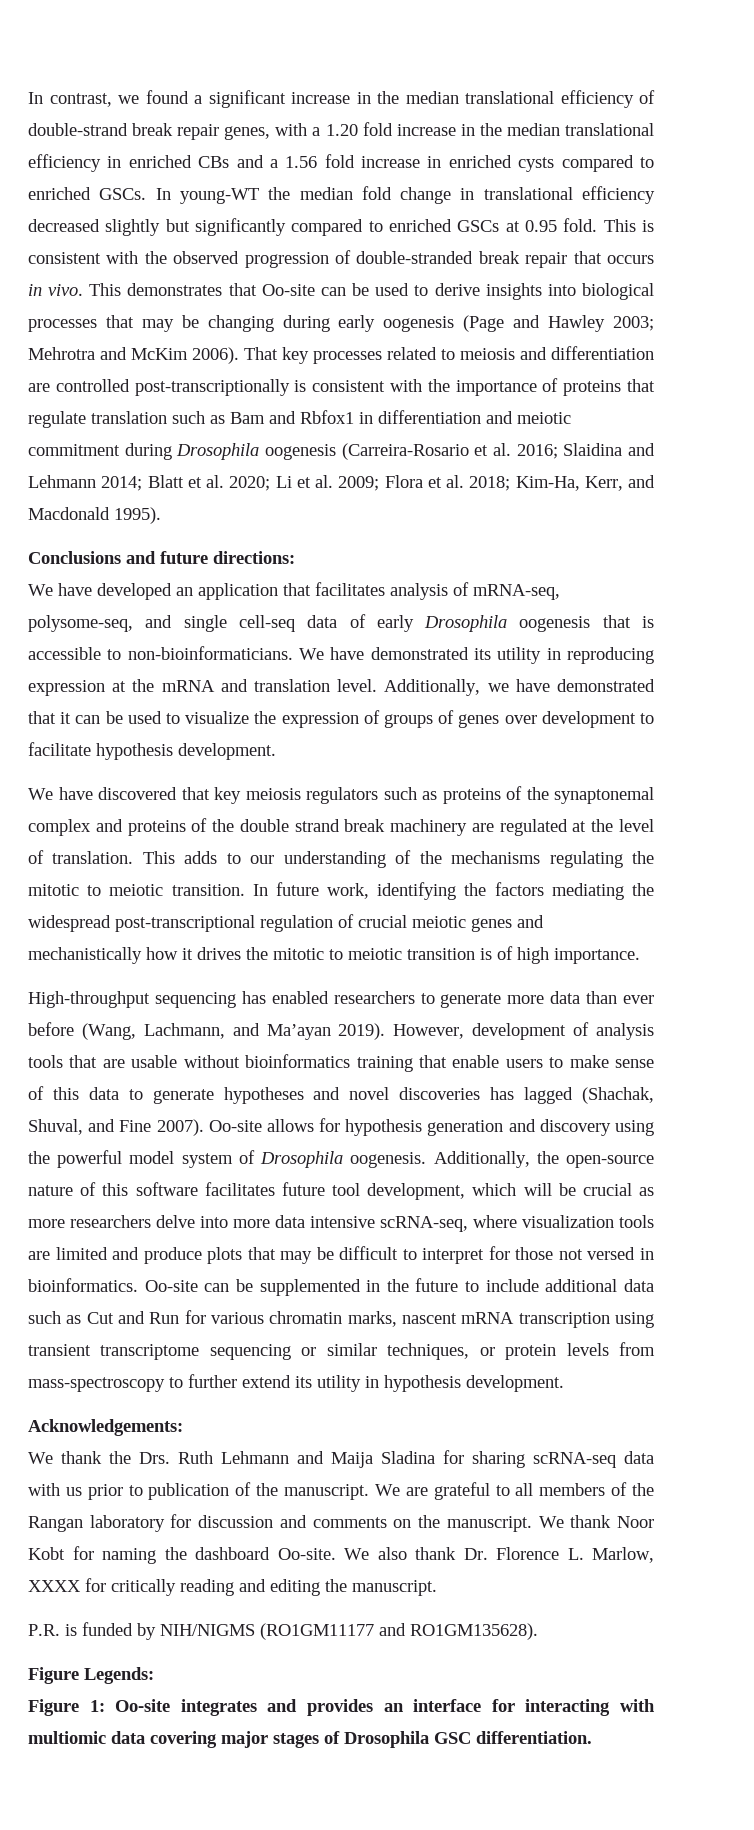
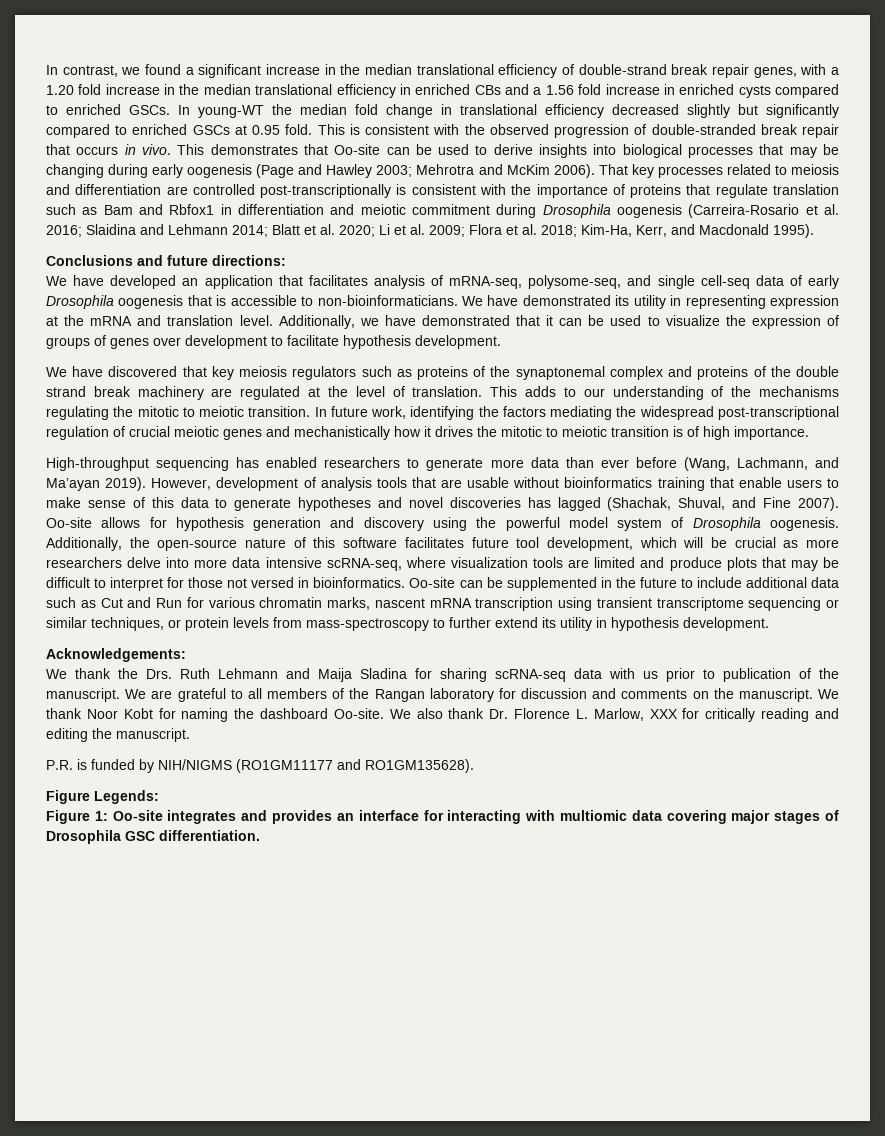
[567,647,654,664] reproducing -> [685,295,766,309] representing
[28,1580,81,1592] XXXX -> [649,709,678,719] XXX

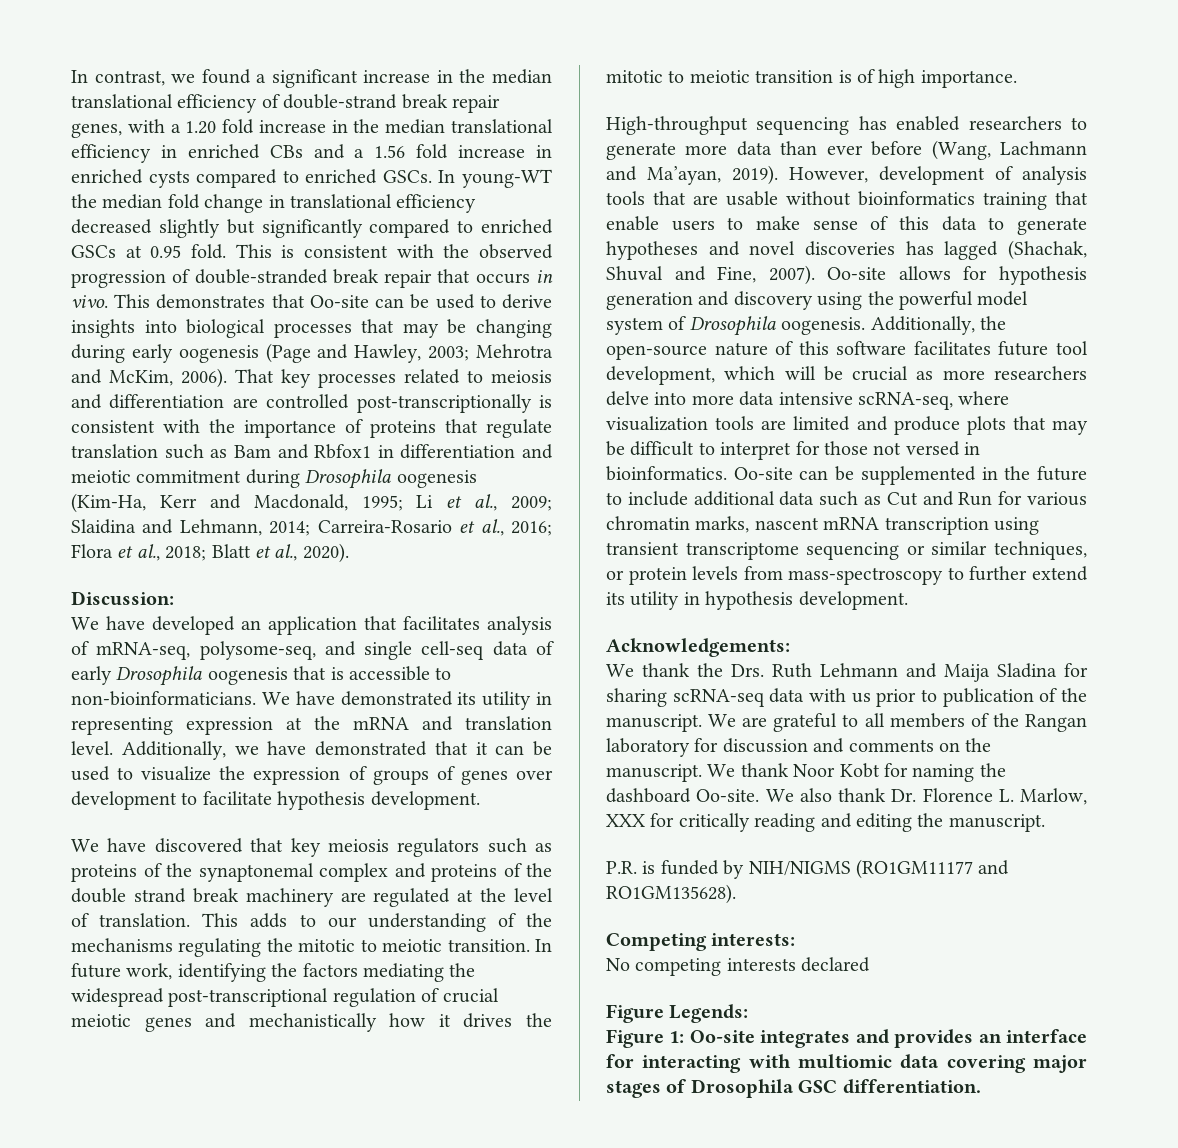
[326,164,373,178] Hawley -> [354,344,422,363] Hawley,
[506,164,550,175] McKim -> [109,370,173,386] McKim,
[688,204,839,218] [46,224,814,238] [46,255,286,266] (Carreira-Rosario et al. 2016; Slaidina and Lehmann 2014; Blatt et al. 2020; Li et al. 2009; Flora et al. 2018; Kim-Ha, Kerr, and Macdonald 1995). // Conclusions and future directions: -> [71,493,552,513] [71,519,552,536] [71,543,349,563] [71,591,174,606] (Kim-Ha, Kerr and Macdonald, 1995; Li et al., 2009; Slaidina and Lehmann, 2014; Carreira-Rosario et al., 2016; Flora et al., 2018; Blatt et al., 2020). // Discussion:
[736,457,839,470] [46,478,100,491] Lachmann, and Ma’ayan -> [1000,141,1087,155] [606,166,721,185] Lachmann and Ma’ayan,
[678,497,792,510] Shuval, and Fine -> [606,266,757,283] Shuval and Fine,
(474, 766) none -> [606,933,796,951] [606,957,871,976] // Competing interests: // No competing interests declared

